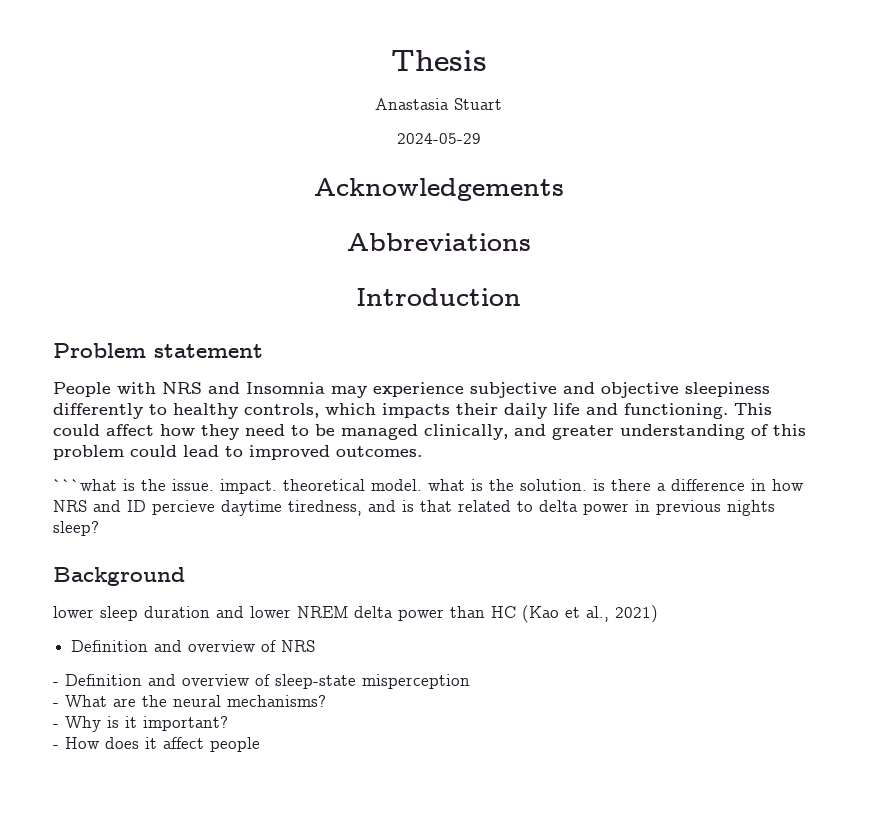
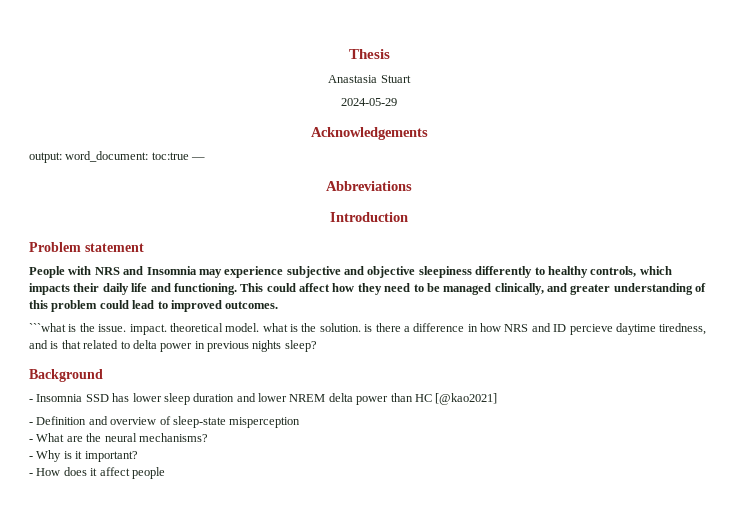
(564, 189) none -> [29,151,206,163] // output: word_document: toc:true —
(185, 576) none -> [29,393,130,402] - Insomnia SSD has
[522,605,658,623] [71,640,316,652] (Kao et al., 2021) // Definition and overview of NRS -> [435,393,498,405] [@kao2021]

